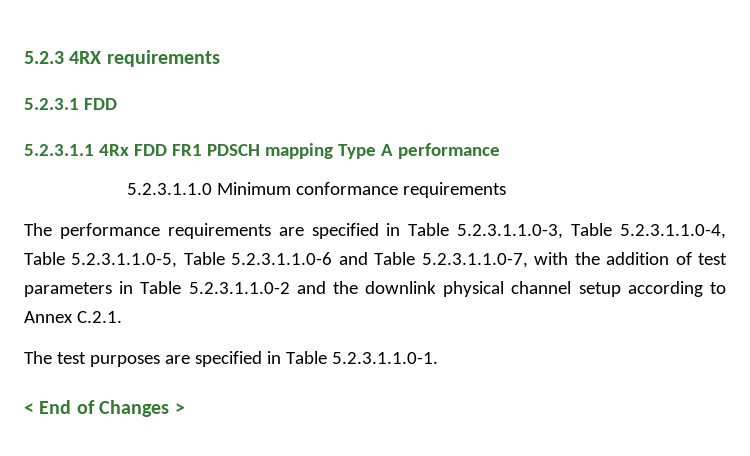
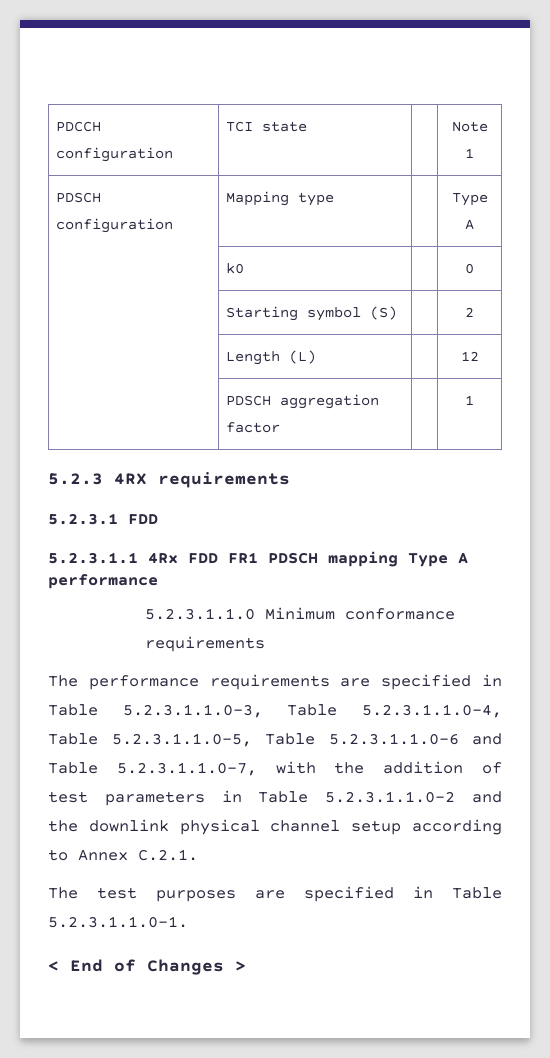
(24, 57) none -> [56,121,102,132] [56,147,174,162] [226,121,308,132] [451,121,488,132] [465,148,474,158] [56,192,102,203] [56,218,174,233] [226,191,335,206] [451,193,488,206] [465,219,474,230] [226,263,245,274] [465,263,474,274] [226,306,398,321] [465,307,474,317] [226,350,317,365] [460,351,479,361] [226,394,380,409] [226,422,281,433] [465,395,474,405] PDCCH configuration | TCI state | | Note 1 // PDSCH configuration | Mapping type | | Type A // | k0 | | 0 // | Starting symbol (S) | | 2 // | Length (L) | | 12 // | PDSCH aggregation factor | | 1 //

